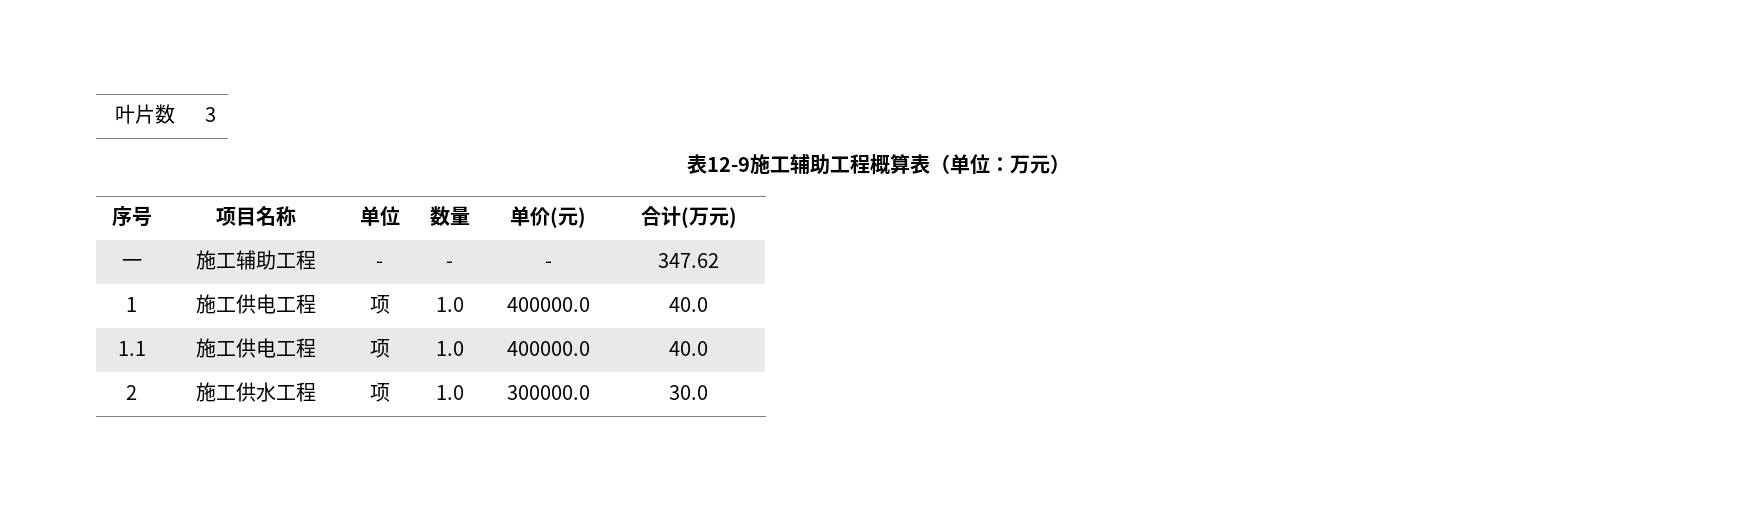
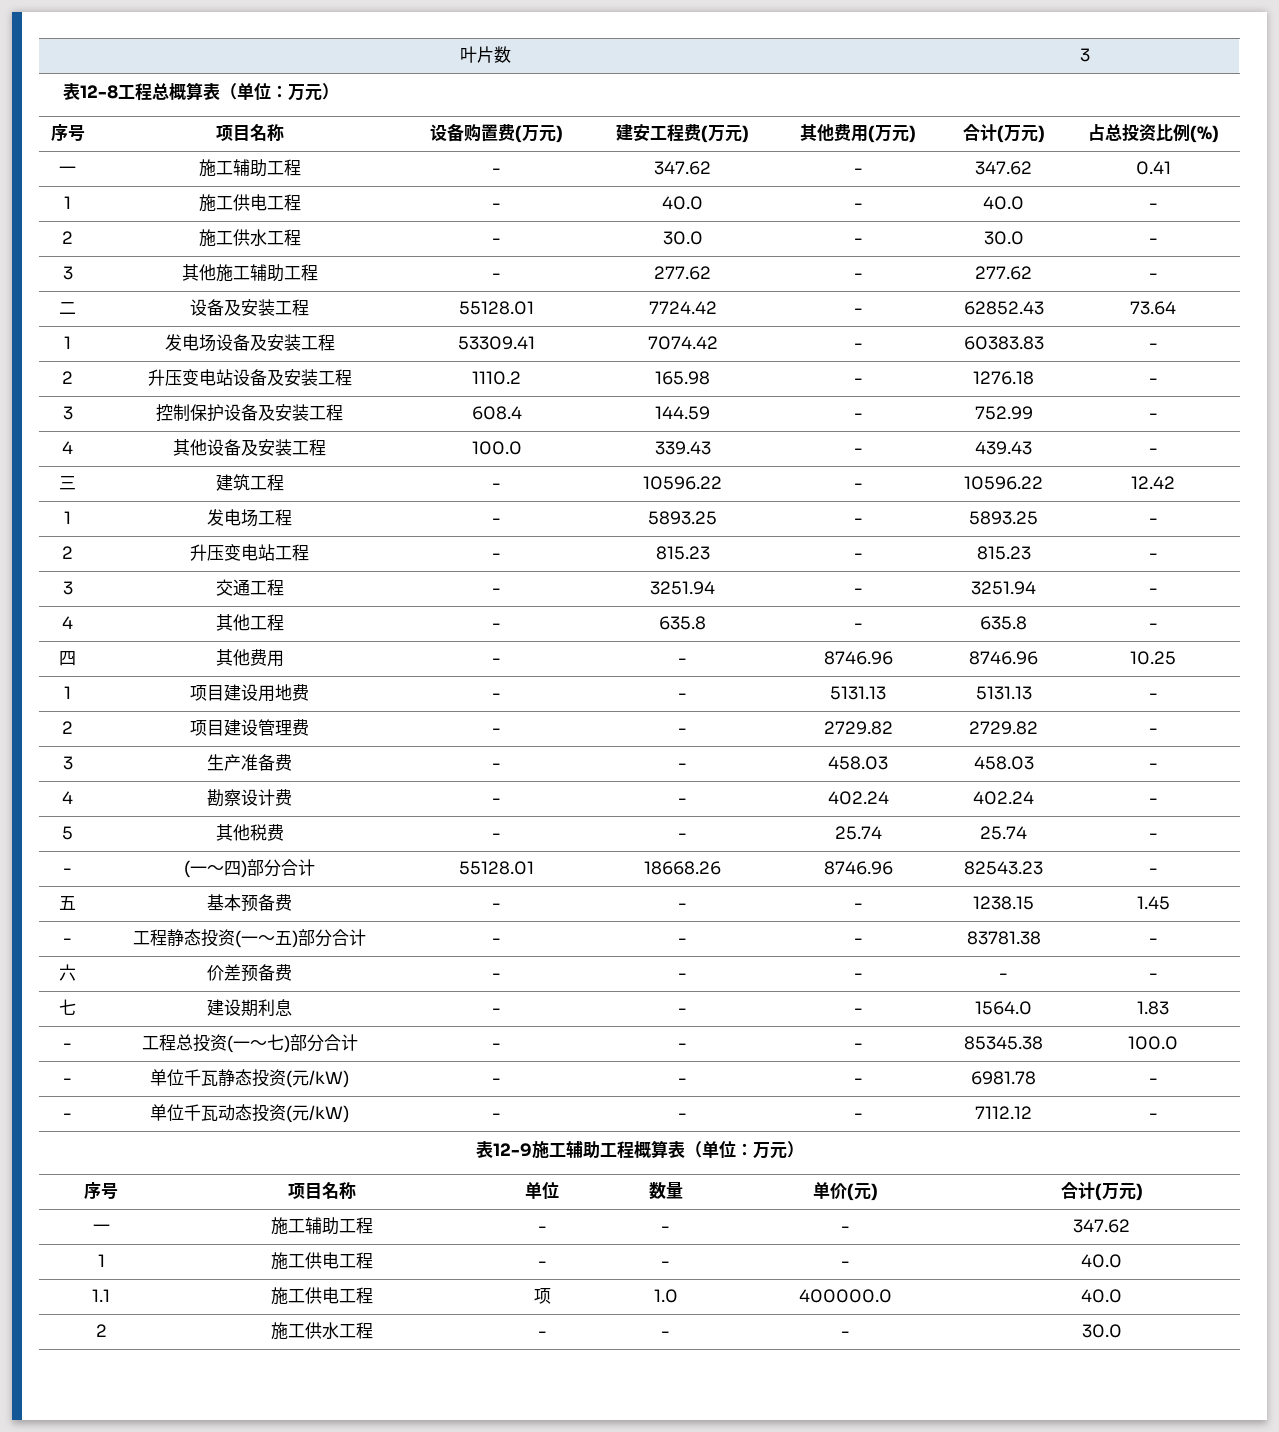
(216, 114) none -> [63,82,340,101] [50,124,85,141] [215,124,284,142] [430,123,563,143] [616,124,749,143] [800,124,916,143] [962,124,1045,143] [1087,124,1219,143] [59,166,76,174] [198,159,301,177] [492,168,501,174] [654,161,711,175] [853,168,863,174] [975,161,1032,175] [1135,161,1171,175] [64,196,71,209] [198,194,301,212] [492,203,501,209] [662,196,703,210] [853,203,863,209] [983,196,1024,210] [1148,203,1158,209] [62,231,73,244] [198,229,301,247] [492,238,501,244] [662,231,703,245] [853,238,863,244] [983,231,1024,245] [1148,238,1158,244] [62,266,73,280] [181,264,318,282] [492,273,501,279] [654,266,711,280] [853,273,863,279] [975,266,1032,280] [1148,273,1158,279] [59,302,76,314] [190,299,309,316] [459,301,534,315] [648,301,717,314] [853,308,863,314] [963,301,1044,315] [1130,301,1176,315] [64,336,71,349] [164,334,335,352] [458,336,535,350] [647,336,718,350] [853,343,863,349] [963,336,1044,350] [1148,343,1158,349] [62,371,73,384] [147,369,352,386] [472,371,521,385] [655,371,710,385] [853,378,863,384] [973,371,1034,385] [1148,378,1158,384] [62,406,73,420] [156,404,343,422] [471,406,522,420] [655,406,710,420] [853,413,863,419] [974,406,1033,420] [1148,413,1158,419] [62,441,73,454] [173,439,326,456] [471,441,522,455] [654,441,711,455] [853,448,863,454] [975,441,1032,455] [1148,448,1158,454] [59,476,76,490] [215,474,284,491] [492,483,501,489] [643,476,722,490] [853,483,863,489] [964,476,1043,490] [1131,476,1175,489] [64,511,71,524] [207,509,292,527] [492,518,501,524] [648,511,717,525] [853,518,863,524] [969,511,1038,525] [1148,518,1158,524] [62,546,73,559] [190,544,309,561] [492,553,501,559] [655,546,710,560] [853,553,863,559] [976,546,1031,560] [1148,553,1158,559] [62,581,73,595] [215,579,284,596] [492,588,501,594] [650,581,715,595] [853,588,863,594] [971,581,1036,595] [1148,588,1158,594] [62,616,73,629] [215,614,284,631] [492,623,501,629] [659,616,706,630] [853,623,863,629] [980,616,1027,630] [1148,623,1158,629] [59,651,76,666] [215,649,284,667] [492,658,501,664] [678,658,687,664] [823,651,893,665] [969,651,1038,665] [1130,651,1176,665] [64,686,71,699] [190,684,309,702] [492,693,501,699] [678,693,687,699] [830,686,886,700] [975,686,1032,700] [1148,693,1158,699] [62,721,73,734] [190,719,309,736] [492,728,501,734] [678,728,687,734] [823,721,893,735] [969,721,1038,735] [1148,728,1158,734] [62,756,73,770] [207,754,292,771] [492,763,501,769] [678,763,687,769] [828,756,888,770] [973,756,1034,770] [1148,763,1158,769] [62,791,73,804] [207,789,292,807] [492,798,501,804] [678,798,687,804] [827,791,889,805] [973,791,1034,805] [1148,798,1158,804] [62,826,73,840] [215,824,284,841] [492,833,501,839] [678,833,687,839] [834,826,882,840] [980,826,1027,840] [1148,833,1158,839] [63,868,72,874] [184,859,315,878] [459,861,534,875] [644,861,721,875] [823,861,893,875] [964,861,1043,875] [1148,868,1158,874] [59,896,76,910] [207,894,292,912] [492,903,501,909] [678,903,687,909] [853,903,863,909] [973,896,1034,910] [1136,896,1170,910] [63,938,72,944] [133,929,366,948] [492,938,501,944] [678,938,687,944] [853,938,863,944] [966,931,1041,945] [1148,938,1158,944] [59,964,76,981] [207,964,292,982] [492,973,501,979] [678,973,687,979] [853,973,863,979] [999,973,1008,979] [1148,973,1158,979] [59,999,76,1015] [207,999,292,1017] [492,1008,501,1014] [678,1008,687,1014] [853,1008,863,1014] [975,1001,1032,1015] [1137,1001,1169,1015] [63,1043,72,1049] [141,1034,358,1053] [492,1043,501,1049] [678,1043,687,1049] [853,1043,863,1049] [964,1036,1043,1050] [1128,1036,1178,1050] [63,1078,72,1084] [150,1069,349,1088] [492,1078,501,1084] [678,1078,687,1084] [853,1078,863,1084] [971,1071,1036,1085] [1148,1078,1158,1084] [63,1113,72,1119] [150,1104,349,1123] [492,1113,501,1119] [678,1113,687,1119] [853,1113,863,1119] [975,1106,1032,1119] [1148,1113,1158,1119] // 表12-8工程总概算表（单位：万元） // 序号 | 项目名称 | 设备购置费(万元) | 建安工程费(万元) | 其他费用(万元) | 合计(万元) | 占总投资比例(%) // 一 | 施工辅助工程 | - | 347.62 | - | 347.62 | 0.41 // 1 | 施工供电工程 | - | 40.0 | - | 40.0 | - // 2 | 施工供水工程 | - | 30.0 | - | 30.0 | - // 3 | 其他施工辅助工程 | - | 277.62 | - | 277.62 | - // 二 | 设备及安装工程 | 55128.01 | 7724.42 | - | 62852.43 | 73.64 // 1 | 发电场设备及安装工程 | 53309.41 | 7074.42 | - | 60383.83 | - // 2 | 升压变电站设备及安装工程 | 1110.2 | 165.98 | - | 1276.18 | - // 3 | 控制保护设备及安装工程 | 608.4 | 144.59 | - | 752.99 | - // 4 | 其他设备及安装工程 | 100.0 | 339.43 | - | 439.43 | - // 三 | 建筑工程 | - | 10596.22 | - | 10596.22 | 12.42 // 1 | 发电场工程 | - | 5893.25 | - | 5893.25 | - // 2 | 升压变电站工程 | - | 815.23 | - | 815.23 | - // 3 | 交通工程 | - | 3251.94 | - | 3251.94 | - // 4 | 其他工程 | - | 635.8 | - | 635.8 | - // 四 | 其他费用 | - | - | 8746.96 | 8746.96 | 10.25 // 1 | 项目建设用地费 | - | - | 5131.13 | 5131.13 | - // 2 | 项目建设管理费 | - | - | 2729.82 | 2729.82 | - // 3 | 生产准备费 | - | - | 458.03 | 458.03 | - // 4 | 勘察设计费 | - | - | 402.24 | 402.24 | - // 5 | 其他税费 | - | - | 25.74 | 25.74 | - // - | (一～四)部分合计 | 55128.01 | 18668.26 | 8746.96 | 82543.23 | - // 五 | 基本预备费 | - | - | - | 1238.15 | 1.45 // - | 工程静态投资(一～五)部分合计 | - | - | - | 83781.38 | - // 六 | 价差预备费 | - | - | - | - | - // 七 | 建设期利息 | - | - | - | 1564.0 | 1.83 // - | 工程总投资(一～七)部分合计 | - | - | - | 85345.38 | 100.0 // - | 单位千瓦静态投资(元/kW) | - | - | - | 6981.78 | - // - | 单位千瓦动态投资(元/kW) | - | - | - | 7112.12 | -
[369,295,390,314] [435,297,464,312] [506,297,590,312] 项 | 1.0 | 400000.0 -> [537,1261,547,1267] [661,1261,670,1267] [841,1261,850,1267] - | - | -
[369,383,390,402] [435,385,464,400] [506,385,590,400] 项 | 1.0 | 300000.0 -> [537,1331,547,1337] [661,1331,670,1337] [841,1331,850,1337] - | - | -

